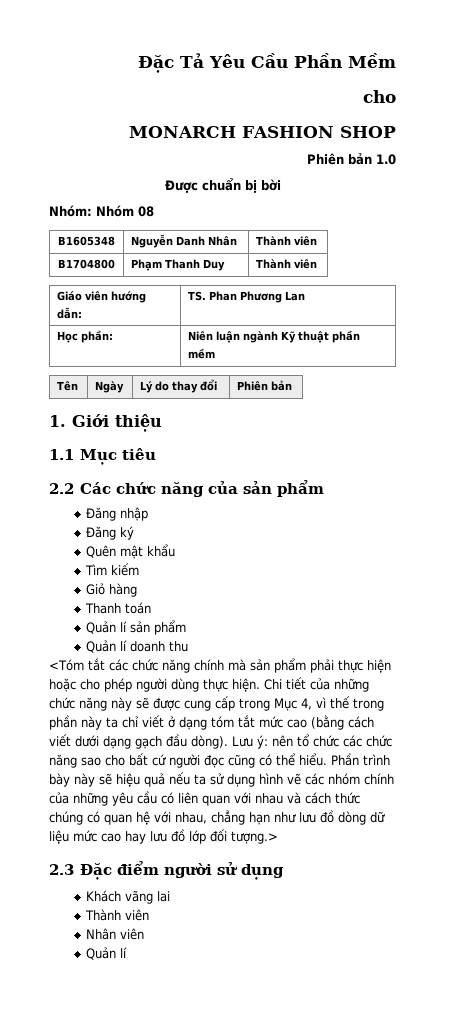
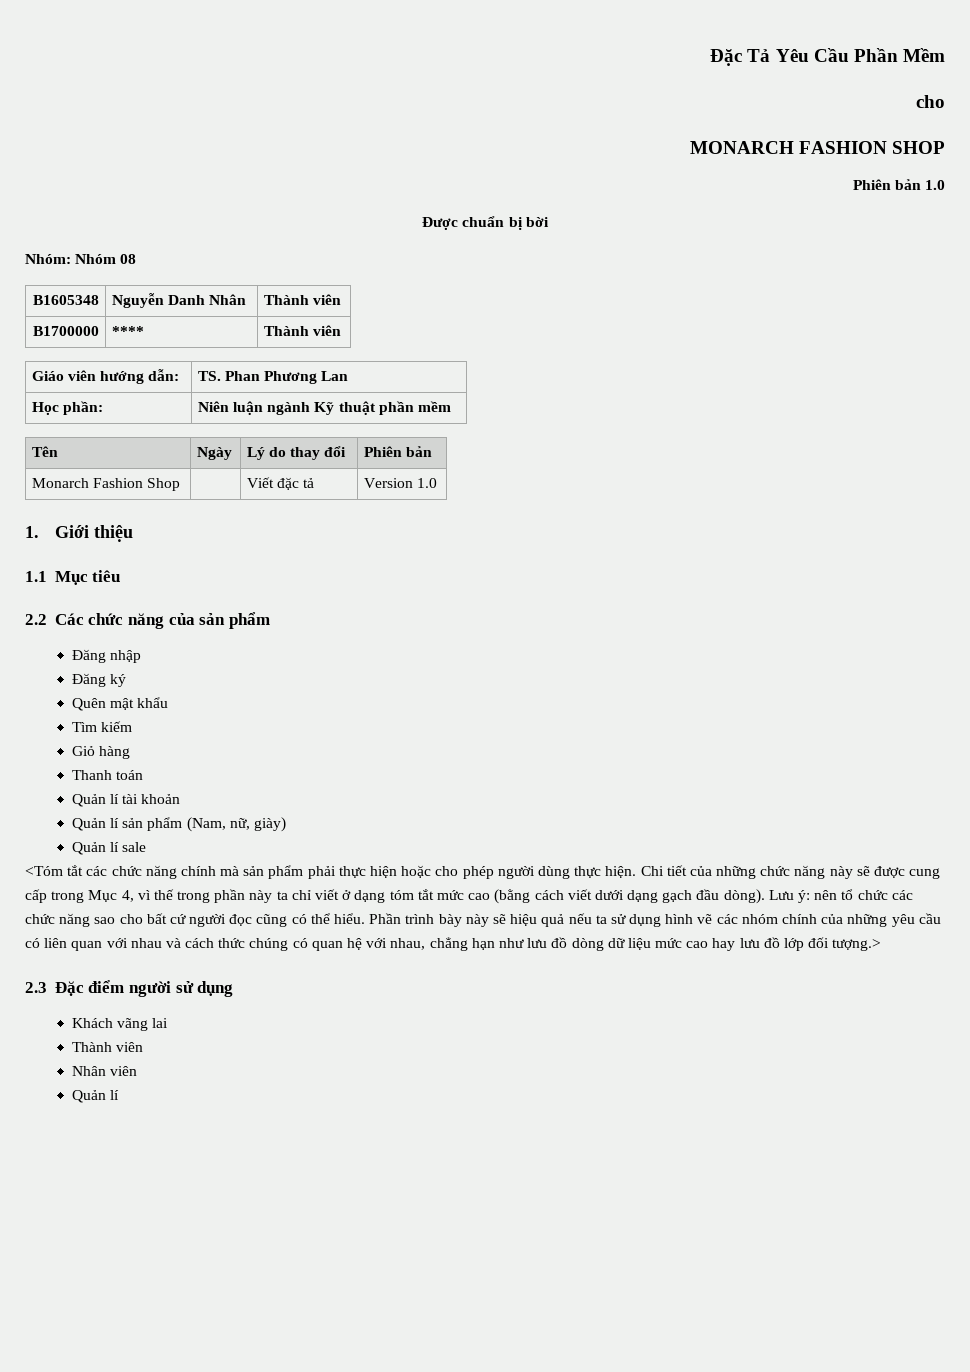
[58,259,115,269] [131,259,226,271] B1704800 | Phạm Thanh Duy -> [32,326,99,336] [111,326,144,336] B1700000 | ****
(293, 385) none -> [31,478,181,491] [246,477,315,490] [363,478,438,488] // Monarch Fashion Shop | | Viết đặc tả | Version 1.0
[129,620,186,635] [85,640,188,653] sản phẩm // Quản lí doanh thu -> [122,794,181,804] [71,817,287,832] [71,842,147,855] tài khoản // Quản lí sản phẩm (Nam, nữ, giày) // Quản lí sale

